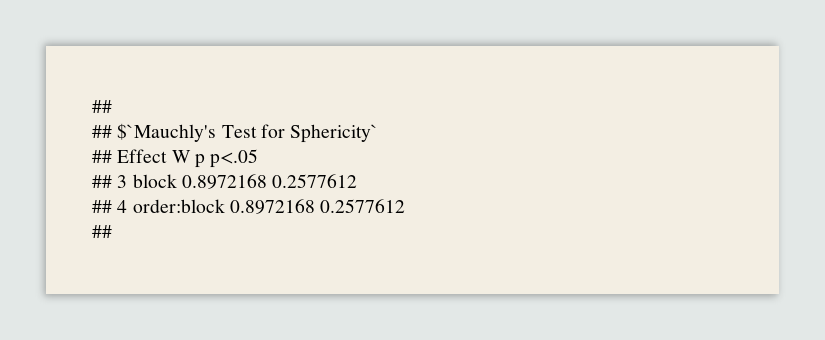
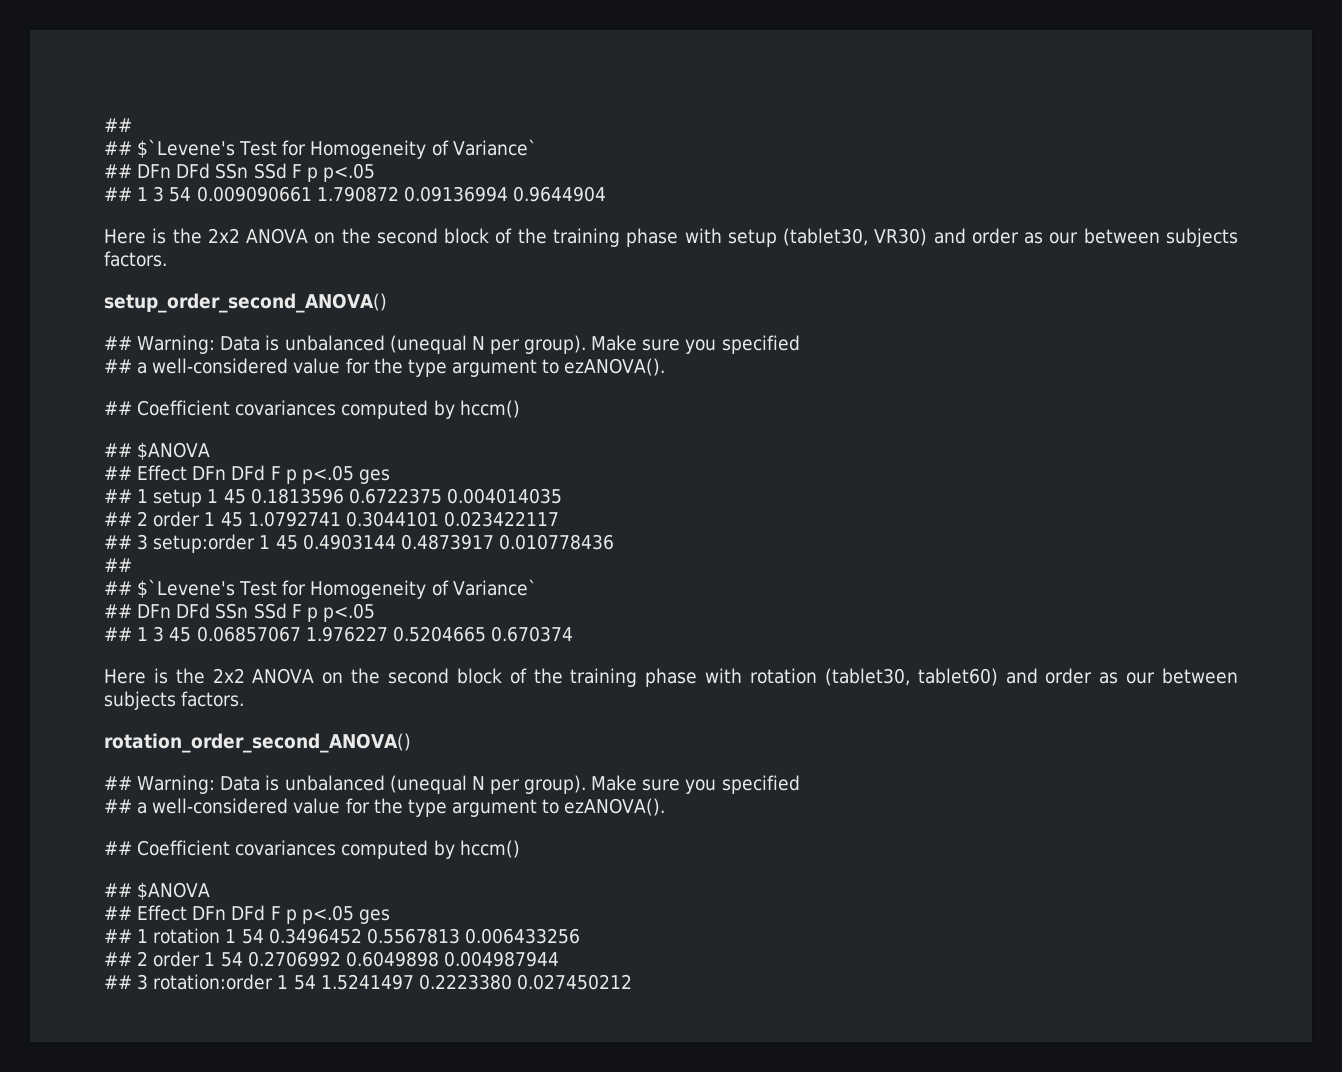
[92,100,112,113] [92,123,379,143] [92,149,259,168] [92,174,358,189] [92,199,406,214] [92,225,112,238] ## // ## $`Mauchly's Test for Sphericity` // ## Effect W p p<.05 // ## 3 block 0.8972168 0.2577612 // ## 4 order:block 0.8972168 0.2577612 // ## -> [104,118,132,132] [104,139,537,159] [104,163,375,182] [104,186,606,202] [104,228,1238,247] [104,251,167,267] [104,293,387,313] [104,335,800,354] [104,358,666,377] [104,400,520,419] [104,442,211,460] [104,465,390,484] [104,488,562,507] [104,511,559,527] [104,534,614,553] [104,558,132,572] [104,579,537,599] [104,603,375,622] [104,626,573,642] [104,668,1239,687] [104,691,245,710] [104,733,411,753] [104,775,800,794] [104,798,666,817] [104,840,520,859] [104,882,211,900] [104,905,390,924] [104,928,580,944] [104,951,559,967] [104,974,632,990] ## // ## $`Levene's Test for Homogeneity of Variance` // ## DFn DFd SSn SSd F p p<.05 // ## 1 3 54 0.009090661 1.790872 0.09136994 0.9644904 // Here is the 2x2 ANOVA on the second block of the training phase with setup (tablet30, VR30) and order as our between subjects factors. // setup_order_second_ANOVA() // ## Warning: Data is unbalanced (unequal N per group). Make sure you specified // ## a well-considered value for the type argument to ezANOVA(). // ## Coefficient covariances computed by hccm() // ## $ANOVA // ## Effect DFn DFd F p p<.05 ges // ## 1 setup 1 45 0.1813596 0.6722375 0.004014035 // ## 2 order 1 45 1.0792741 0.3044101 0.023422117 // ## 3 setup:order 1 45 0.4903144 0.4873917 0.010778436 // ## // ## $`Levene's Test for Homogeneity of Variance` // ## DFn DFd SSn SSd F p p<.05 // ## 1 3 45 0.06857067 1.976227 0.5204665 0.670374 // Here is the 2x2 ANOVA on the second block of the training phase with rotation (tablet30, tablet60) and order as our between subjects factors. // rotation_order_second_ANOVA() // ## Warning: Data is unbalanced (unequal N per group). Make sure you specified // ## a well-considered value for the type argument to ezANOVA(). // ## Coefficient covariances computed by hccm() // ## $ANOVA // ## Effect DFn DFd F p p<.05 ges // ## 1 rotation 1 54 0.3496452 0.5567813 0.006433256 // ## 2 order 1 54 0.2706992 0.6049898 0.004987944 // ## 3 rotation:order 1 54 1.5241497 0.2223380 0.027450212

